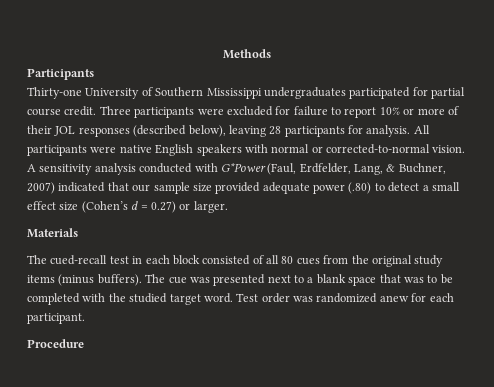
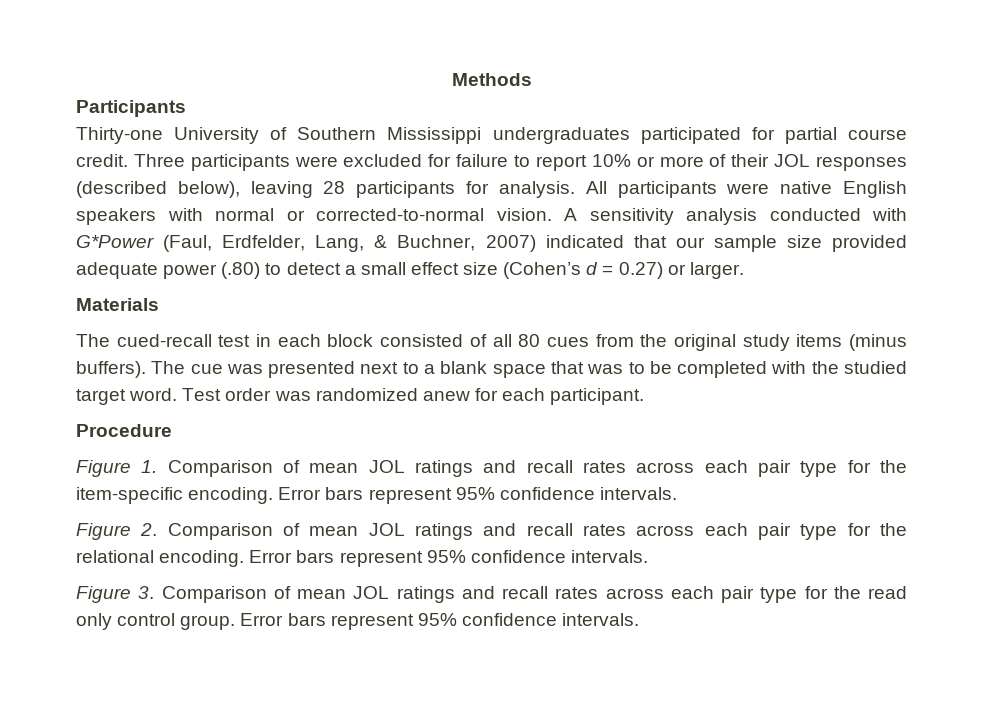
(84, 343) none -> [76,460,908,477] [76,487,677,504] [76,523,908,540] [76,550,648,567] [76,586,907,603] [76,613,640,630] // Figure 1. Comparison of mean JOL ratings and recall rates across each pair type for the item-specific encoding. Error bars represent 95% confidence intervals. // Figure 2. Comparison of mean JOL ratings and recall rates across each pair type for the relational encoding. Error bars represent 95% confidence intervals. // Figure 3. Comparison of mean JOL ratings and recall rates across each pair type for the read only control group. Error bars represent 95% confidence intervals.

